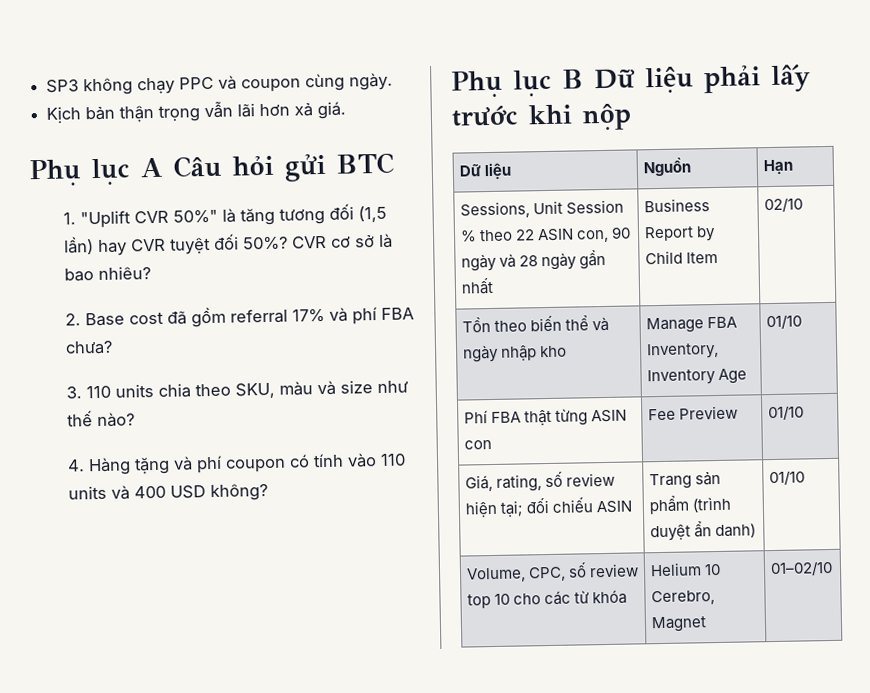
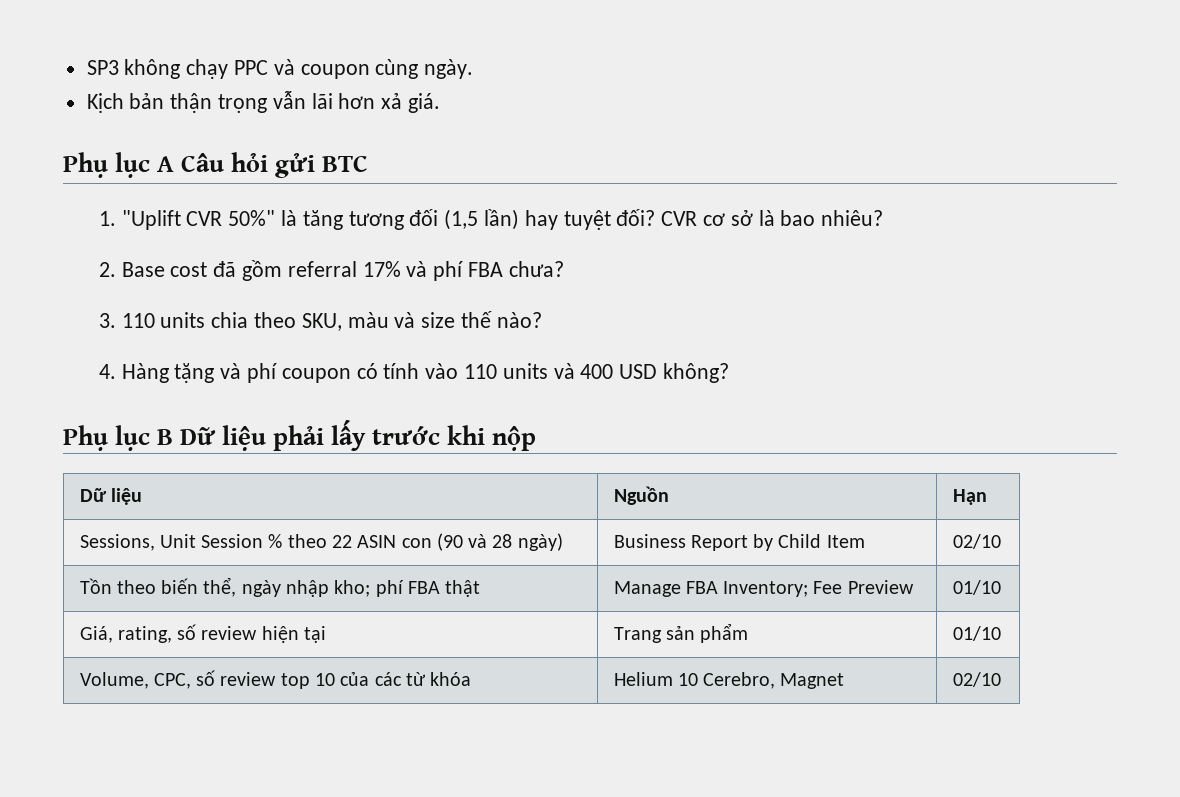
[130,233,288,255] CVR tuyệt đối 50%? -> [563,209,656,230] tuyệt đối?
[376,380,408,394] như -> (456, 320) none
[575,226,631,243] [460,249,606,272] [460,277,494,295] con, 90 ngày và 28 ngày gần nhất -> [401,533,563,551] con (90 và 28 ngày)
[564,315,609,332] [461,344,567,363] [645,316,737,334] [645,342,719,360] [646,368,747,386] [765,314,802,330] [463,408,627,427] [463,440,492,450] thể và ngày nhập kho | Manage FBA Inventory, Inventory Age | 01/10 // Phí FBA thật từng ASIN con | -> [203,577,481,597] [613,581,809,597] thể, ngày nhập kho; phí FBA thật | Manage FBA Inventory;
[499,497,632,518] tại; đối chiếu ASIN -> [303,626,326,643] tại
[691,496,731,513] [649,521,756,542] (trình duyệt ẩn danh) -> (749, 633) none
[512,593,541,605] cho -> [340,672,370,686] của
[769,560,833,577] 01–02/10 -> [952,672,1001,687] 02/10

